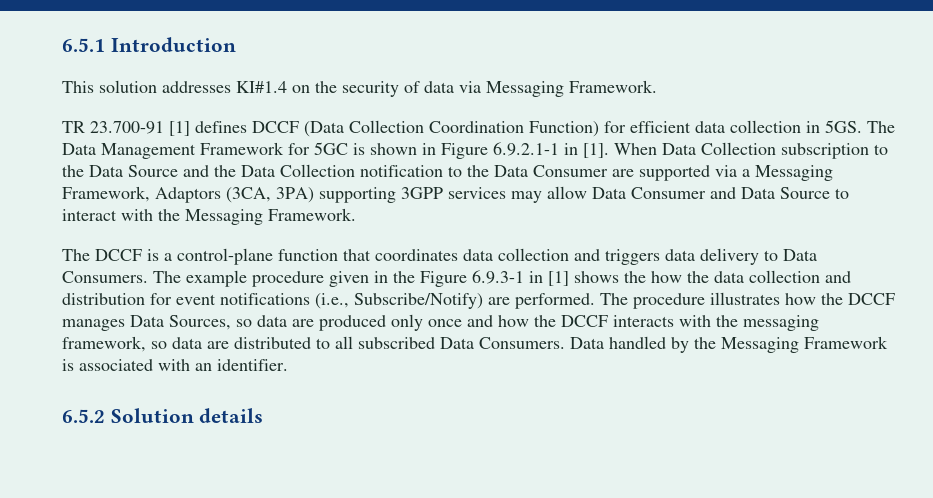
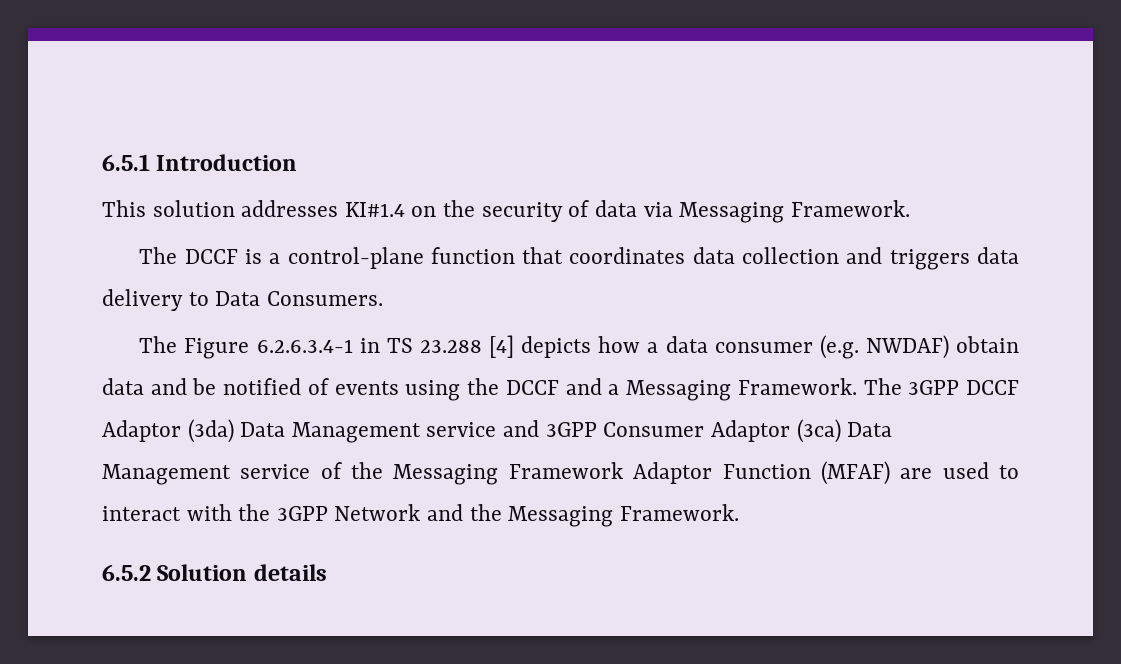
[62,120,895,137] [62,142,888,159] [62,164,833,181] [62,186,849,203] [62,208,356,225] // TR 23.700-91 [1] defines DCCF (Data Collection Coordination Function) for efficient data collection in 5GS. The Data Management Framework for 5GC is shown in Figure 6.9.2.1-1 in [1]. When Data Collection subscription to the Data Source and the Data Collection notification to the Data Consumer are supported via a Messaging Framework, Adaptors (3CA, 3PA) supporting 3GPP services may allow Data Consumer and Data Source to interact with the Messaging Framework. -> (910, 208) none
[153,270,851,287] [62,292,895,309] [62,314,819,331] [62,336,888,353] [62,359,288,371] The example procedure given in the Figure 6.9.3-1 in [1] shows the how the data collection and distribution for event notifications (i.e., Subscribe/Notify) are performed. The procedure illustrates how the DCCF manages Data Sources, so data are produced only once and how the DCCF interacts with the messaging framework, so data are distributed to all subscribed Data Consumers. Data handled by the Messaging Framework is associated with an identifier. -> [139,335,1019,359] [102,378,1020,401] [102,419,893,443] [102,461,1020,485] [102,504,739,527] // The Figure 6.2.6.3.4-1 in TS 23.288 [4] depicts how a data consumer (e.g. NWDAF) obtain data and be notified of events using the DCCF and a Messaging Framework. The 3GPP DCCF Adaptor (3da) Data Management service and 3GPP Consumer Adaptor (3ca) Data Management service of the Messaging Framework Adaptor Function (MFAF) are used to interact with the 3GPP Network and the Messaging Framework.

